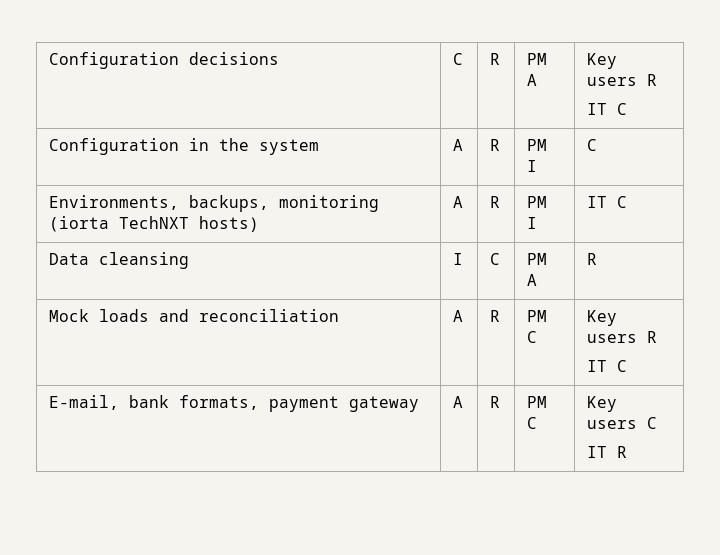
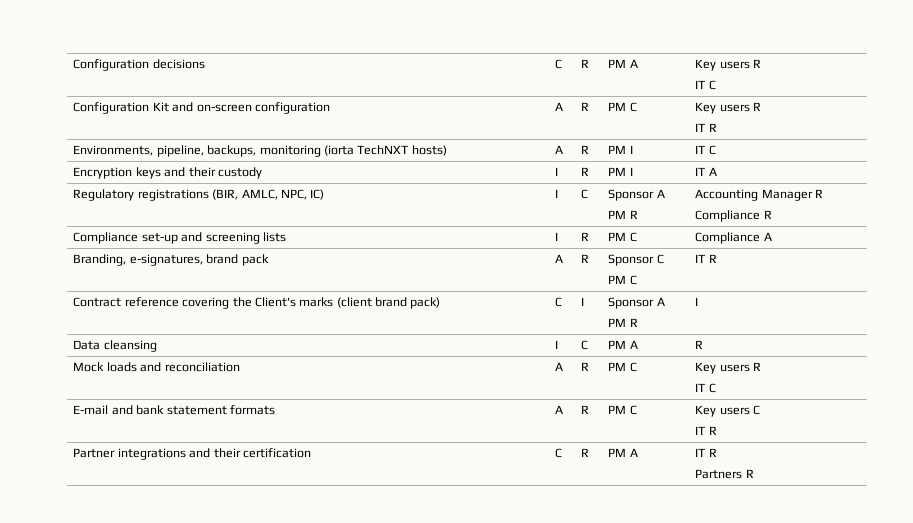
[188,138,319,155] [452,139,463,151] [489,139,500,151] [526,139,547,151] [526,160,537,172] [586,139,597,151] in the system | A | R | PM I | C -> [152,102,330,114] [555,102,564,111] [581,102,590,111] [608,102,637,112] [695,102,762,114] [695,123,717,132] Kit and on-screen configuration | A | R | PM C | Key users R // IT R
(179, 202) none -> [156,145,204,157] pipeline,
(627, 202) none -> [73,167,262,179] [555,167,559,176] [581,167,590,176] [608,167,633,176] [695,167,717,176] [73,189,325,201] [555,189,559,198] [581,189,589,199] [608,189,665,201] [608,210,638,219] [695,189,824,201] [695,210,772,222] [73,232,286,244] [555,232,559,241] [581,232,590,241] [608,232,637,242] [695,232,772,244] [73,254,269,266] [555,254,564,263] [581,254,590,263] [608,254,664,266] [608,275,637,285] [695,254,717,263] [73,297,441,309] [555,297,563,307] [581,297,585,306] [608,297,665,309] [608,318,638,327] [695,297,699,306] // Encryption keys and their custody | I | R | PM I | IT A // Regulatory registrations (BIR, AMLC, NPC, IC) | I | C | Sponsor A // PM R | Accounting Manager R // Compliance R // Compliance set-up and screening lists | I | R | PM C | Compliance A // Branding, e-signatures, brand pack | A | R | Sponsor C // PM C | IT R // Contract reference covering the Client's marks (client brand pack) | C | I | Sponsor A // PM R | I
[48,395,419,412] E-mail, bank formats, payment gateway -> [73,405,275,415] E-mail and bank statement formats
(627, 452) none -> [73,448,311,460] [555,448,563,458] [581,448,590,457] [608,448,638,457] [695,448,717,457] [695,469,754,479] // Partner integrations and their certification | C | R | PM A | IT R // Partners R

